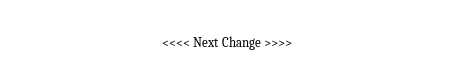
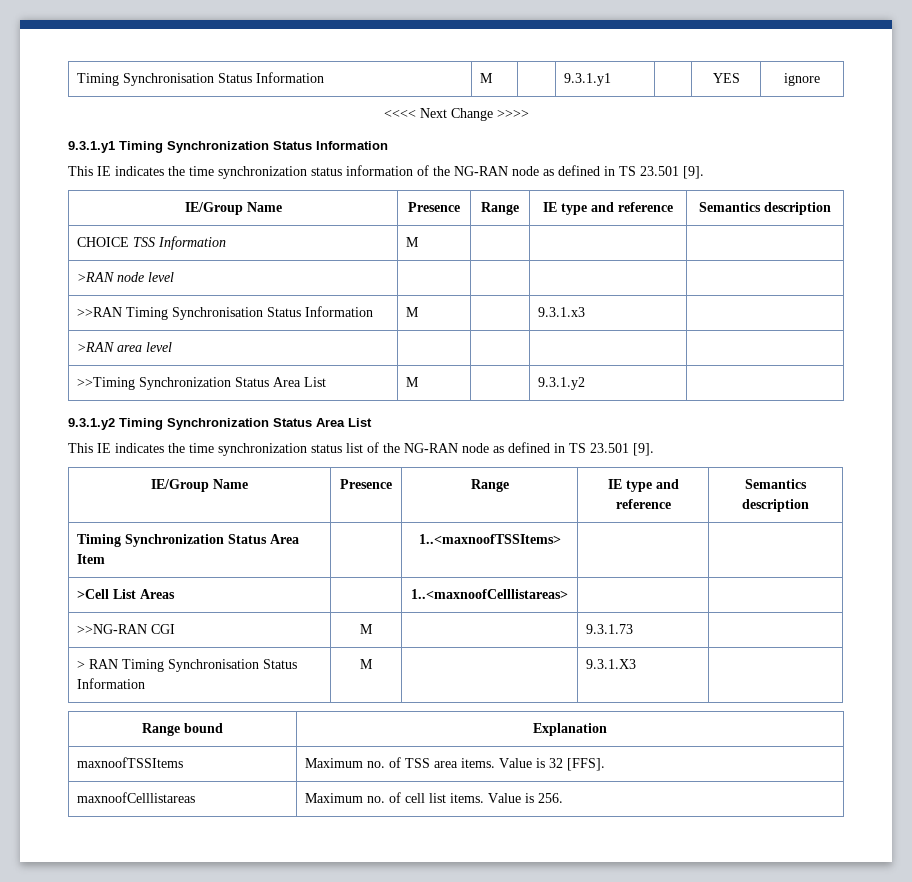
[161,36,293,50] <<<< Next Change >>>> -> [76,72,324,86] [479,73,493,83] [563,73,611,86] [712,73,740,83] [784,73,820,86] [383,108,529,121] [68,141,388,153] [68,165,704,179] [184,202,282,215] [408,202,460,212] [481,202,519,215] [543,202,673,215] [699,202,831,215] [76,236,226,250] [405,237,419,247] [76,272,174,282] [76,306,373,320] [405,307,419,317] [537,307,585,317] [76,342,172,352] [76,377,326,390] [405,377,419,387] [537,377,585,390] [68,418,372,430] [68,442,654,456] [151,479,248,492] [340,479,392,489] [470,479,509,492] [607,479,679,492] [615,499,671,509] [745,479,807,489] [742,499,809,512] [76,534,299,547] [76,554,105,564] [418,534,561,544] [76,589,175,599] [411,589,568,599] [76,624,175,634] [360,624,373,634] [585,624,633,634] [76,659,297,672] [76,678,145,689] [360,659,373,669] [585,659,636,669] [142,723,223,736] [533,723,607,736] [76,757,183,768] [304,757,605,771] [76,792,195,803] [304,792,563,803] Timing Synchronisation Status Information | M | | 9.3.1.y1 | | YES | ignore // <<<< Next Change >>>> // 9.3.1.y1 Timing Synchronization Status Information // This IE indicates the time synchronization status information of the NG-RAN node as defined in TS 23.501 [9]. // IE/Group Name | Presence | Range | IE type and reference | Semantics description // CHOICE TSS Information | M | | | // >RAN node level | | | | // >>RAN Timing Synchronisation Status Information | M | | 9.3.1.x3 | // >RAN area level | | | | // >>Timing Synchronization Status Area List | M | | 9.3.1.y2 | // 9.3.1.y2 Timing Synchronization Status Area List // This IE indicates the time synchronization status list of the NG-RAN node as defined in TS 23.501 [9]. // IE/Group Name | Presence | Range | IE type and reference | Semantics description // Timing Synchronization Status Area Item | | 1..<maxnoofTSSItems> | | // >Cell List Areas | | 1..<maxnoofCelllistareas> | | // >>NG-RAN CGI | M | | 9.3.1.73 | // > RAN Timing Synchronisation Status Information | M | | 9.3.1.X3 | // Range bound | Explanation // maxnoofTSSItems | Maximum no. of TSS area items. Value is 32 [FFS]. // maxnoofCelllistareas | Maximum no. of cell list items. Value is 256.

